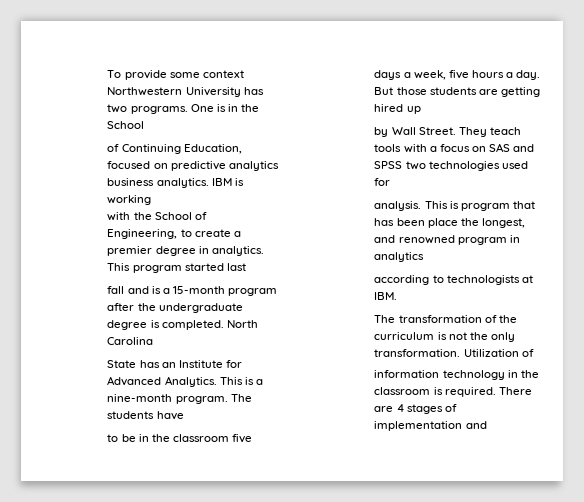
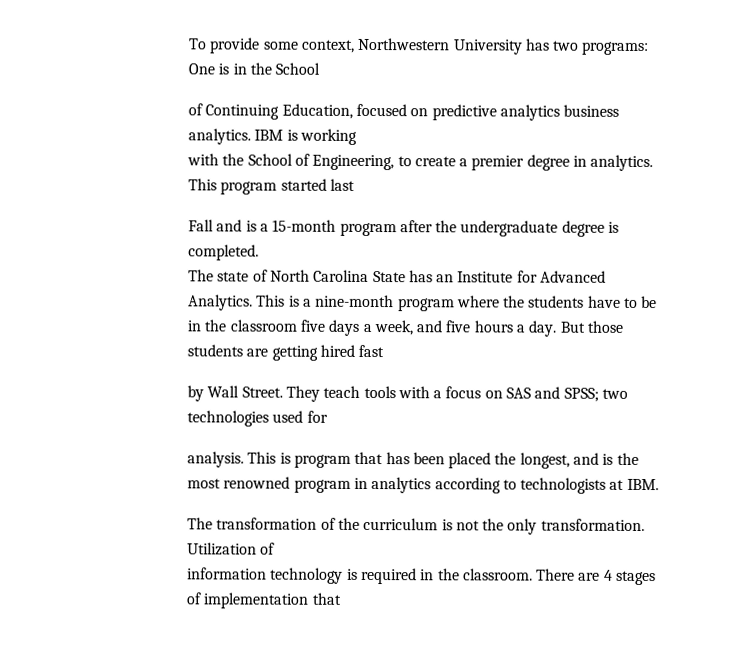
[202,70,244,78] context -> [300,39,355,53] context,
[130,106,188,114] programs. -> [581,41,650,56] programs:
[107,286,125,294] fall -> [187,219,214,232] Fall
(224, 325) none -> [187,269,268,282] // The state of
(154, 341) // -> (370, 275) none
[175,394,252,404] program. The -> [397,295,526,312] program where the
(184, 415) // -> (621, 301) none
(446, 75) none -> [416,320,444,333] and
[406,106,421,114] up -> [358,344,385,358] fast
[374,161,403,169] SPSS -> [563,387,599,402] SPSS;
[427,218,458,228] place -> [448,452,492,469] placed
(396, 239) none -> [602,452,639,465] [186,478,221,489] is the most
(425, 257) // -> (432, 485) none
[507,370,539,378] [374,387,496,397] in the classroom is required. -> [346,567,533,585] is required in the classroom.
[465,421,487,429] and -> [311,592,342,605] that

